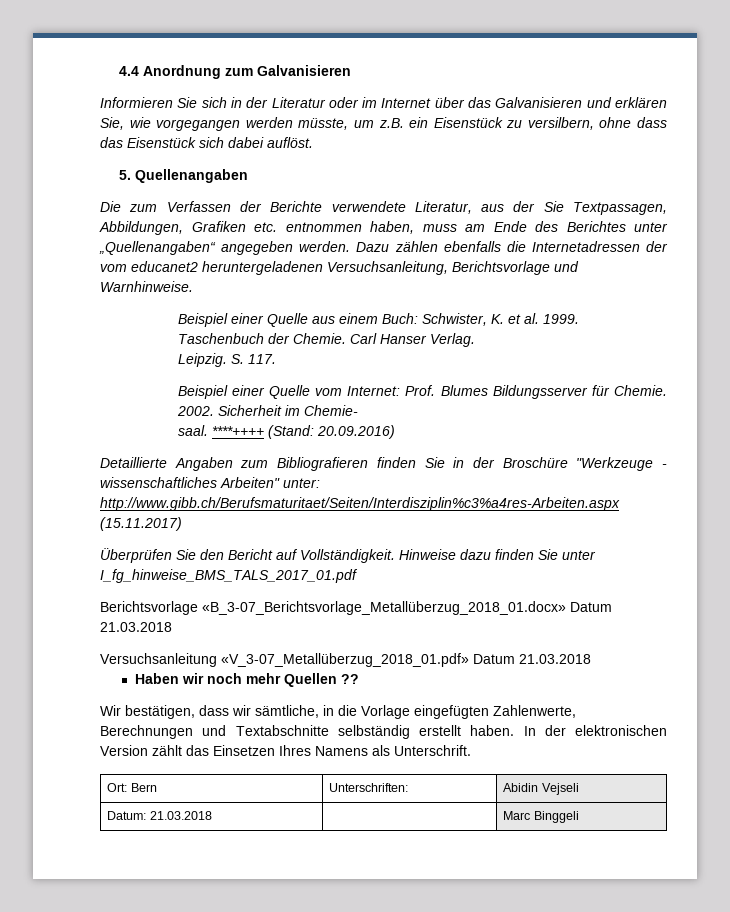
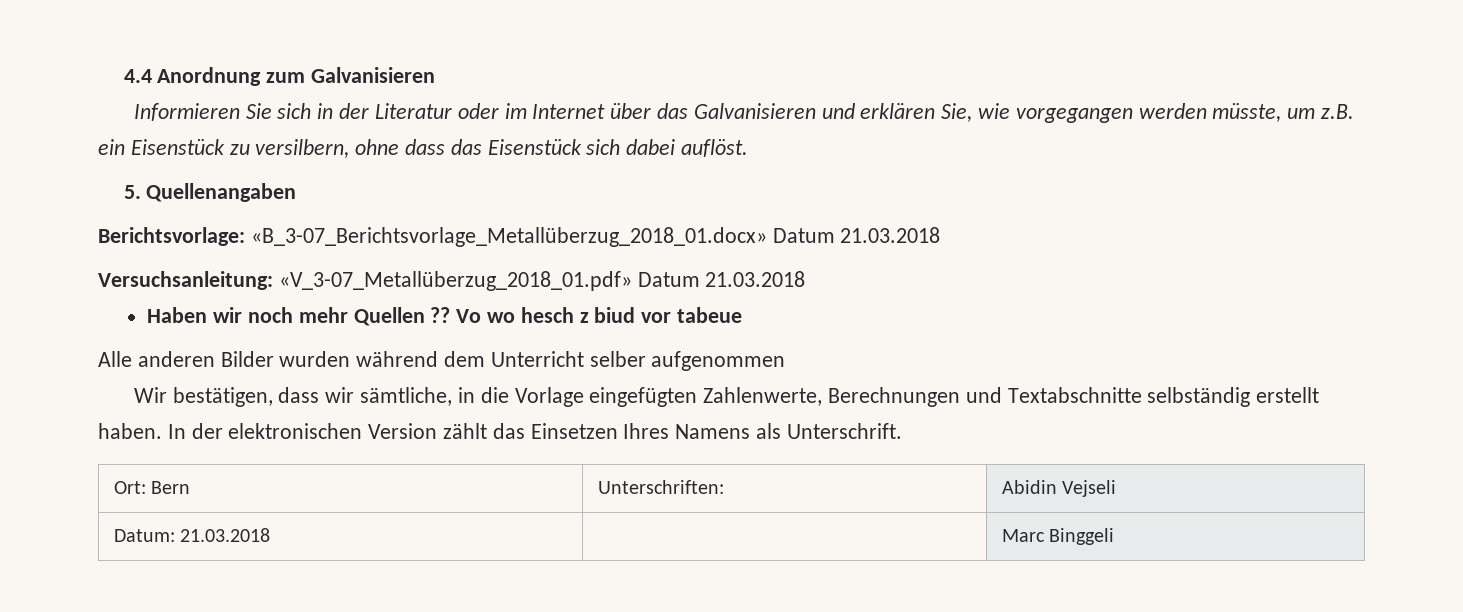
[100,201,667,215] [99,221,668,235] [99,241,668,255] [100,261,579,275] [100,281,193,292] [177,313,579,327] [177,333,475,347] [177,353,276,367] [177,385,667,399] [176,405,358,416] [177,425,395,439] [100,457,667,471] [100,477,320,488] [100,497,620,511] [100,517,182,531] [100,548,596,563] [100,569,358,583] [100,601,198,615] Die zum Verfassen der Berichte verwendete Literatur, aus der Sie Textpassagen, Abbildungen, Grafiken etc. entnommen haben, muss am Ende des Berichtes unter „Quellenangaben“ angegeben werden. Dazu zählen ebenfalls die Internetadressen der vom educanet2 heruntergeladenen Versuchsanleitung, Berichtsvorlage und Warnhinweise. // Beispiel einer Quelle aus einem Buch: Schwister, K. et al. 1999. Taschenbuch der Chemie. Carl Hanser Verlag. // Leipzig. S. 117. // Beispiel einer Quelle vom Internet: Prof. Blumes Bildungsserver für Chemie. 2002. Sicherheit im Chemie- // saal. ****++++ (Stand: 20.09.2016) // Detaillierte Angaben zum Bibliografieren finden Sie in der Broschüre "Werkzeuge - wissenschaftliches Arbeiten" unter: http://www.gibb.ch/Berufsmaturitaet/Seiten/Interdisziplin%c3%a4res-Arbeiten.aspx (15.11.2017) // Überprüfen Sie den Bericht auf Vollständigkeit. Hinweise dazu finden Sie unter I_fg_hinweise_BMS_TALS_2017_01.pdf // Berichtsvorlage -> [98,227,245,246] Berichtsvorlage:
[100,653,217,667] Versuchsanleitung -> [98,271,273,290] Versuchsanleitung:
(359, 679) none -> [456,307,742,323] [98,351,786,371] Vo wo hesch z biud vor tabeue // Alle anderen Bilder wurden während dem Unterricht selber aufgenommen

